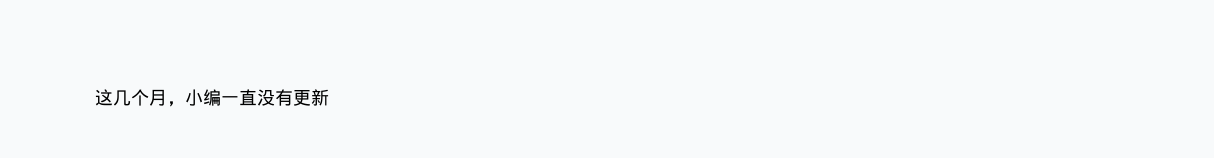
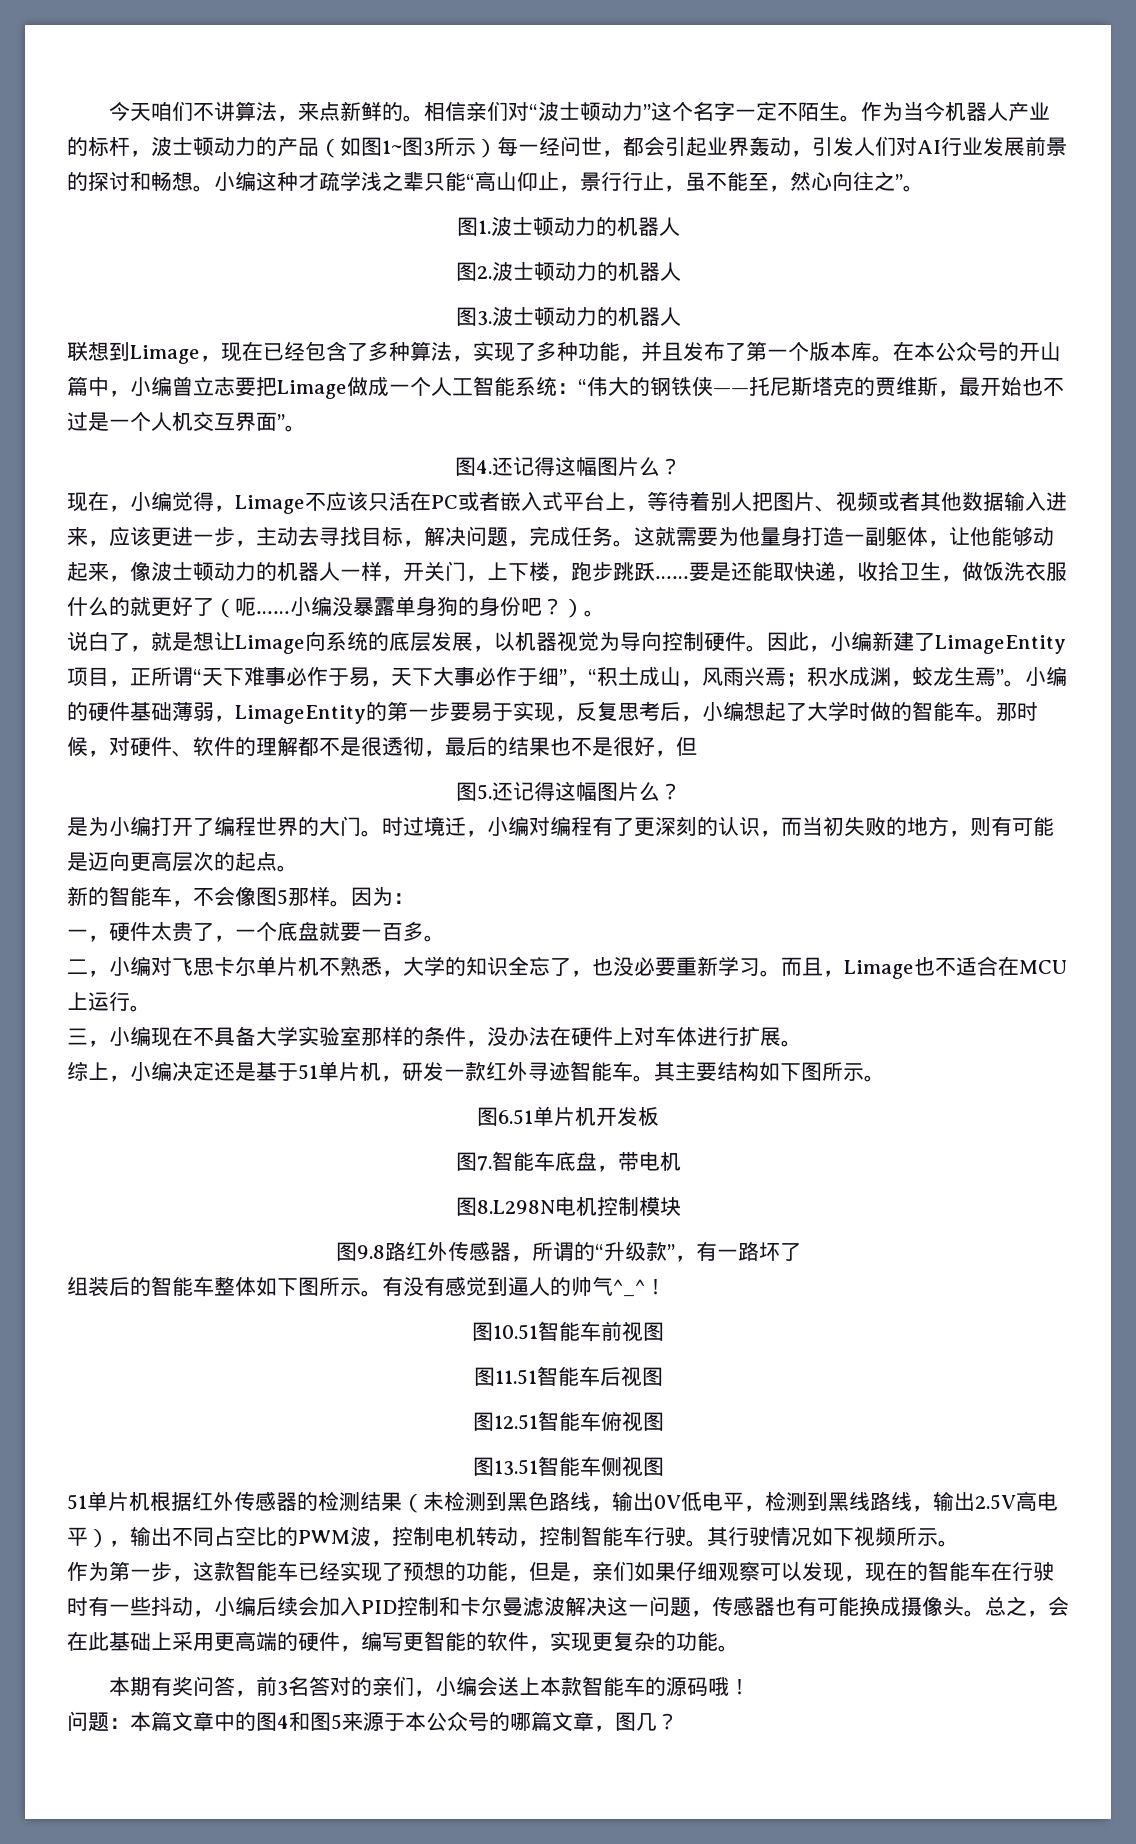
[95,89,329,107] 这几个月，小编一直没有更新 -> [108,101,1050,122] [67,136,1067,158] [67,171,924,192] [456,217,680,236] [455,262,681,281] [455,307,681,326] [67,341,1061,364] [67,376,1064,399] [67,411,306,432] [455,456,681,476] [67,491,1067,514] [67,526,1054,547] [67,561,1067,582] [67,596,605,618] [67,631,1066,654] [67,666,1067,687] [67,701,1038,724] [67,736,697,757] [455,781,681,801] [67,816,1054,837] [67,851,298,872] [67,886,414,907] [67,921,445,942] [67,956,1067,979] [67,992,151,1012] [67,1026,802,1047] [67,1061,885,1082] [477,1106,659,1127] [455,1151,681,1172] [455,1197,681,1216] [335,1241,801,1262] [67,1276,666,1297] [472,1321,664,1342] [473,1366,663,1387] [472,1411,664,1432] [472,1456,664,1477] [67,1491,1058,1513] [67,1526,959,1548] [67,1561,1054,1582] [67,1596,1069,1617] [67,1631,739,1652] [108,1676,750,1697] [67,1711,678,1732] 今天咱们不讲算法，来点新鲜的。相信亲们对“波士顿动力”这个名字一定不陌生。作为当今机器人产业的标杆，波士顿动力的产品（如图1~图3所示）每一经问世，都会引起业界轰动，引发人们对AI行业发展前景的探讨和畅想。小编这种才疏学浅之辈只能“高山仰止，景行行止，虽不能至，然心向往之”。 // 图1.波士顿动力的机器人 // 图2.波士顿动力的机器人 // 图3.波士顿动力的机器人 // 联想到Limage，现在已经包含了多种算法，实现了多种功能，并且发布了第一个版本库。在本公众号的开山篇中，小编曾立志要把Limage做成一个人工智能系统：“伟大的钢铁侠——托尼斯塔克的贾维斯，最开始也不过是一个人机交互界面”。 // 图4.还记得这幅图片么？ // 现在，小编觉得，Limage不应该只活在PC或者嵌入式平台上，等待着别人把图片、视频或者其他数据输入进来，应该更进一步，主动去寻找目标，解决问题，完成任务。这就需要为他量身打造一副躯体，让他能够动起来，像波士顿动力的机器人一样，开关门，上下楼，跑步跳跃……要是还能取快递，收拾卫生，做饭洗衣服什么的就更好了（呃……小编没暴露单身狗的身份吧？）。 // 说白了，就是想让Limage向系统的底层发展，以机器视觉为导向控制硬件。因此，小编新建了LimageEntity项目，正所谓“天下难事必作于易，天下大事必作于细”，“积土成山，风雨兴焉；积水成渊，蛟龙生焉”。小编的硬件基础薄弱，LimageEntity的第一步要易于实现，反复思考后，小编想起了大学时做的智能车。那时候，对硬件、软件的理解都不是很透彻，最后的结果也不是很好，但 // 图5.还记得这幅图片么？ // 是为小编打开了编程世界的大门。时过境迁，小编对编程有了更深刻的认识，而当初失败的地方，则有可能是迈向更高层次的起点。 // 新的智能车，不会像图5那样。因为： // 一，硬件太贵了，一个底盘就要一百多。 // 二，小编对飞思卡尔单片机不熟悉，大学的知识全忘了，也没必要重新学习。而且，Limage也不适合在MCU上运行。 // 三，小编现在不具备大学实验室那样的条件，没办法在硬件上对车体进行扩展。 // 综上，小编决定还是基于51单片机，研发一款红外寻迹智能车。其主要结构如下图所示。 // 图6.51单片机开发板 // 图7.智能车底盘，带电机 // 图8.L298N电机控制模块 // 图9.8路红外传感器，所谓的“升级款”，有一路坏了 // 组装后的智能车整体如下图所示。有没有感觉到逼人的帅气^_^！ // 图10.51智能车前视图 // 图11.51智能车后视图 // 图12.51智能车俯视图 // 图13.51智能车侧视图 // 51单片机根据红外传感器的检测结果（未检测到黑色路线，输出0V低电平，检测到黑线路线，输出2.5V高电平），输出不同占空比的PWM波，控制电机转动，控制智能车行驶。其行驶情况如下视频所示。 // 作为第一步，这款智能车已经实现了预想的功能，但是，亲们如果仔细观察可以发现，现在的智能车在行驶时有一些抖动，小编后续会加入PID控制和卡尔曼滤波解决这一问题，传感器也有可能换成摄像头。总之，会在此基础上采用更高端的硬件，编写更智能的软件，实现更复杂的功能。 // 本期有奖问答，前3名答对的亲们，小编会送上本款智能车的源码哦！ // 问题：本篇文章中的图4和图5来源于本公众号的哪篇文章，图几？

